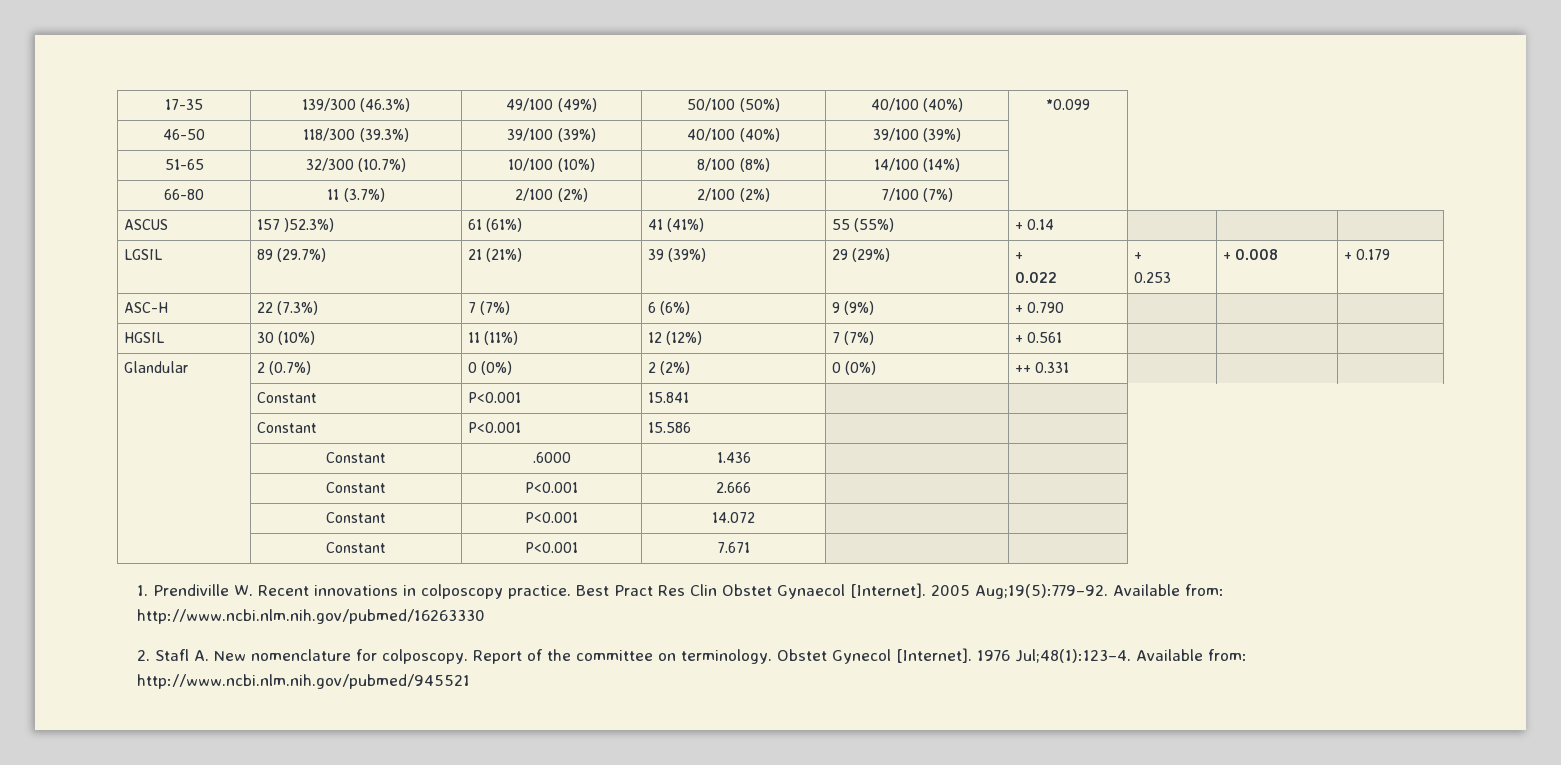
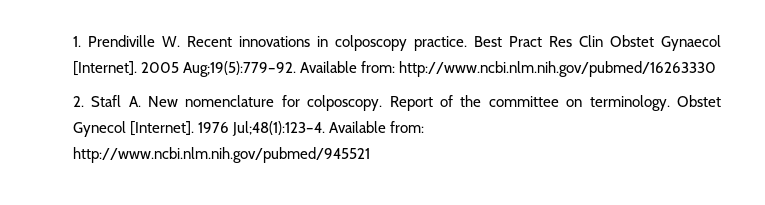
[165,99,203,110] [301,98,411,112] [506,98,597,112] [687,98,780,112] [870,98,964,112] [1046,99,1090,110] [163,129,205,140] [303,128,409,142] [507,128,596,142] [687,128,780,142] [872,128,962,142] [164,159,204,170] [305,158,407,172] [508,158,595,172] [697,158,770,172] [873,158,961,172] [164,189,204,200] [327,188,385,202] [515,188,588,202] [697,188,770,202] [880,188,954,202] [124,219,169,230] [257,218,335,232] [468,218,523,232] [648,218,705,232] [832,218,895,232] [1015,219,1055,230] [124,249,163,260] [257,248,327,262] [468,248,523,262] [648,248,707,262] [832,248,891,262] [1015,252,1024,260] [1015,272,1058,283] [1134,252,1143,260] [1134,272,1172,283] [1223,249,1279,260] [1344,249,1391,260] [124,302,169,313] [257,301,319,315] [468,301,511,315] [648,301,691,315] [832,301,875,315] [1015,302,1065,313] [124,332,165,343] [257,331,316,345] [468,331,519,345] [648,331,703,345] [832,331,875,345] [1015,332,1063,343] [124,361,189,373] [257,361,312,375] [468,361,513,375] [648,361,691,375] [832,361,877,375] [1015,362,1070,373] [257,392,318,403] [468,392,522,403] [648,392,690,403] [257,422,318,433] [468,422,522,433] [648,422,692,433] [326,452,386,463] [532,452,571,463] [716,452,751,463] [326,482,386,493] [525,482,578,493] [716,482,751,493] [326,512,386,523] [525,512,578,523] [712,512,755,523] [326,542,386,553] [525,542,578,553] [717,542,750,553] 17-35 | 139/300 (46.3%) | 49/100 (49%) | 50/100 (50%) | 40/100 (40%) | *0.099 // 46-50 | 118/300 (39.3%) | 39/100 (39%) | 40/100 (40%) | 39/100 (39%) | // 51-65 | 32/300 (10.7%) | 10/100 (10%) | 8/100 (8%) | 14/100 (14%) | // 66-80 | 11 (3.7%) | 2/100 (2%) | 2/100 (2%) | 7/100 (7%) | // ASCUS | 157 )52.3%) | 61 (61%) | 41 (41%) | 55 (55%) | + 0.14 | | | // LGSIL | 89 (29.7%) | 21 (21%) | 39 (39%) | 29 (29%) | + // 0.022 | + // 0.253 | + 0.008 | + 0.179 // ASC-H | 22 (7.3%) | 7 (7%) | 6 (6%) | 9 (9%) | + 0.790 | | | // HGSIL | 30 (10%) | 11 (11%) | 12 (12%) | 7 (7%) | + 0.561 | | | // Glandular | 2 (0.7%) | 0 (0%) | 2 (2%) | 0 (0%) | ++ 0.331 | | | // | Constant | P<0.001 | 15.841 | | // | Constant | P<0.001 | 15.586 | | // | Constant | .6000 | 1.436 | | // | Constant | P<0.001 | 2.666 | | // | Constant | P<0.001 | 14.072 | | // | Constant | P<0.001 | 7.671 | | // -> (72, 41) none

